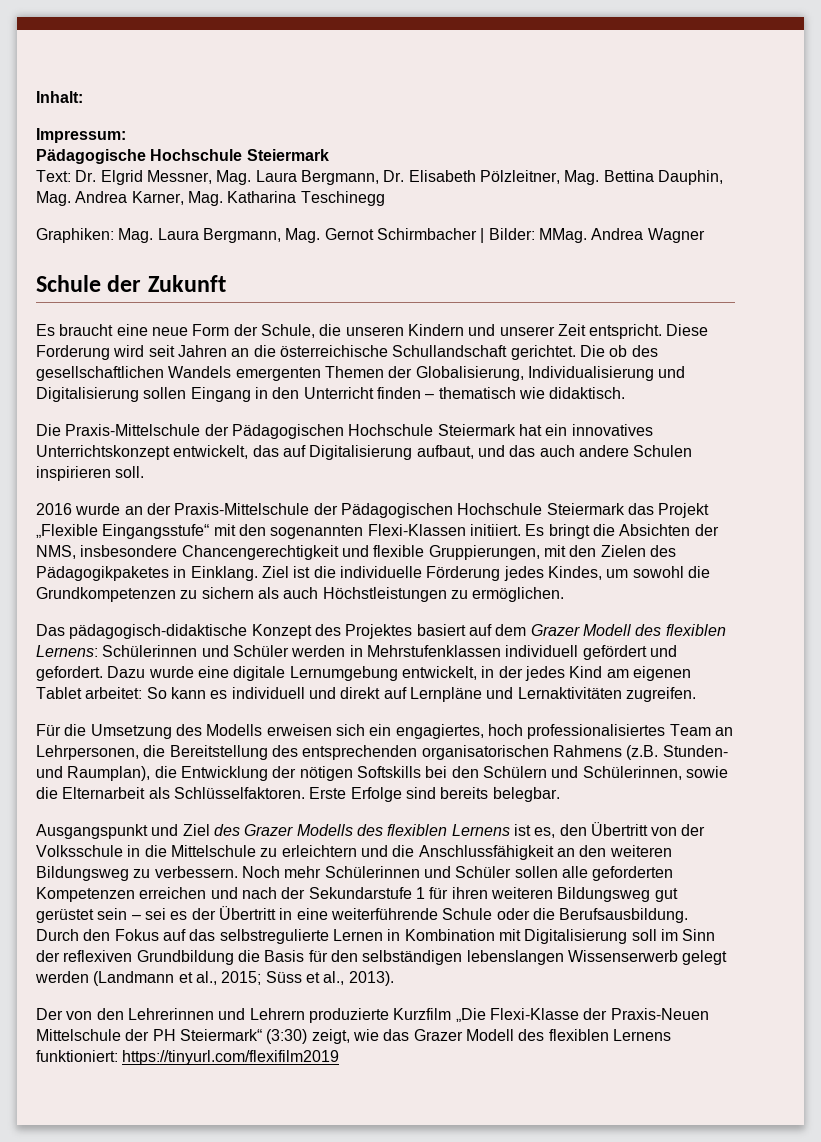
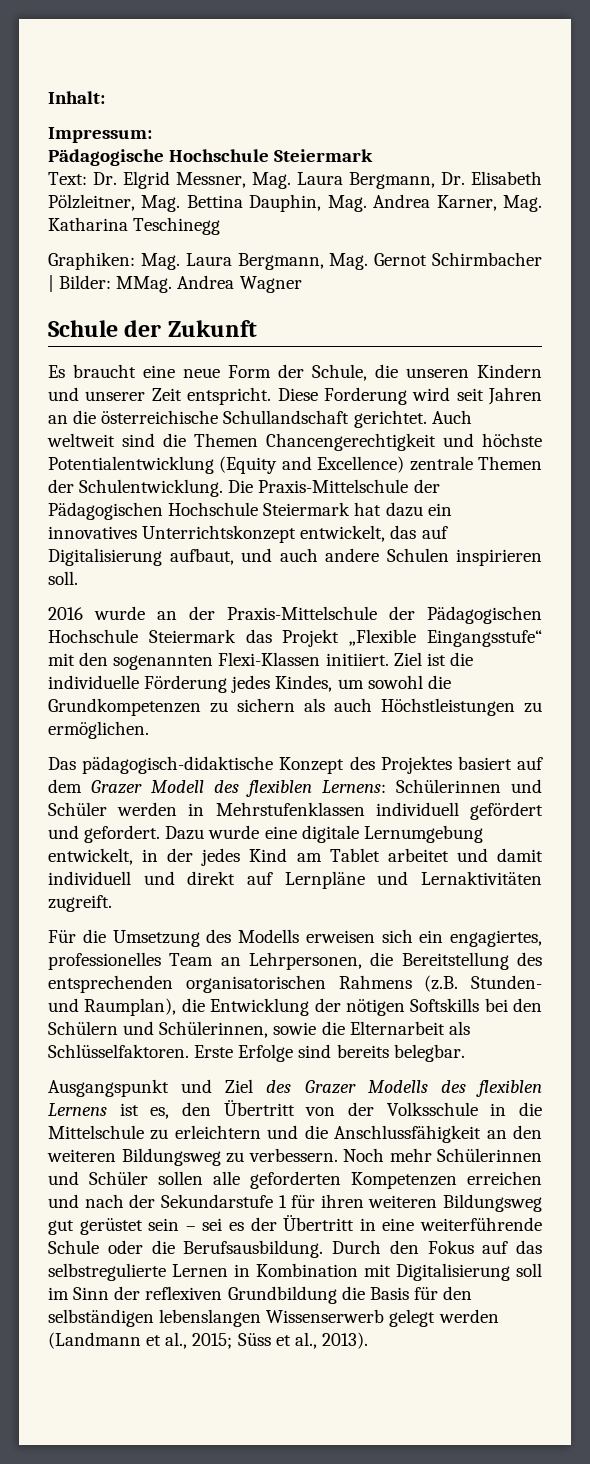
[579,345,658,357] [36,366,686,381] [36,387,626,402] Die ob des gesellschaftlichen Wandels emergenten Themen der Globalisierung, Individualisierung und Digitalisierung sollen Eingang in den Unterricht finden – thematisch wie didaktisch. // -> [431,410,472,424] [47,433,542,451] [48,456,542,474] [48,479,224,497] Auch weltweit sind die Themen Chancengerechtigkeit und höchste Potentialentwicklung (Equity and Excellence) zentrale Themen der Schulentwicklung.
(542, 430) none -> [385,502,423,517] dazu
[509,445,536,457] das -> (272, 555) none
[525,524,719,539] [36,545,676,560] [36,566,258,581] Es bringt die Absichten der NMS, insbesondere Chancengerechtigkeit und flexible Gruppierungen, mit den Zielen des Pädagogikpaketes in Einklang. -> (389, 659) none
[632,666,691,681] [36,687,228,699] eigenen Tablet arbeitet: So kann es -> [329,848,543,862] Tablet arbeitet und damit
[625,687,696,702] zugreifen. -> [48,895,112,912] zugreift.
[487,724,666,739] hoch professionalisiertes -> [48,952,161,970] professionelles
[36,1008,709,1023] [36,1029,671,1044] [36,1050,340,1065] // Der von den Lehrerinnen und Lehrern produzierte Kurzfilm „Die Flexi-Klasse der Praxis-Neuen Mittelschule der PH Steiermark“ (3:30) zeigt, wie das Grazer Modell des flexiblen Lernens funktioniert: https://tinyurl.com/flexifilm2019 -> (368, 1340) none

